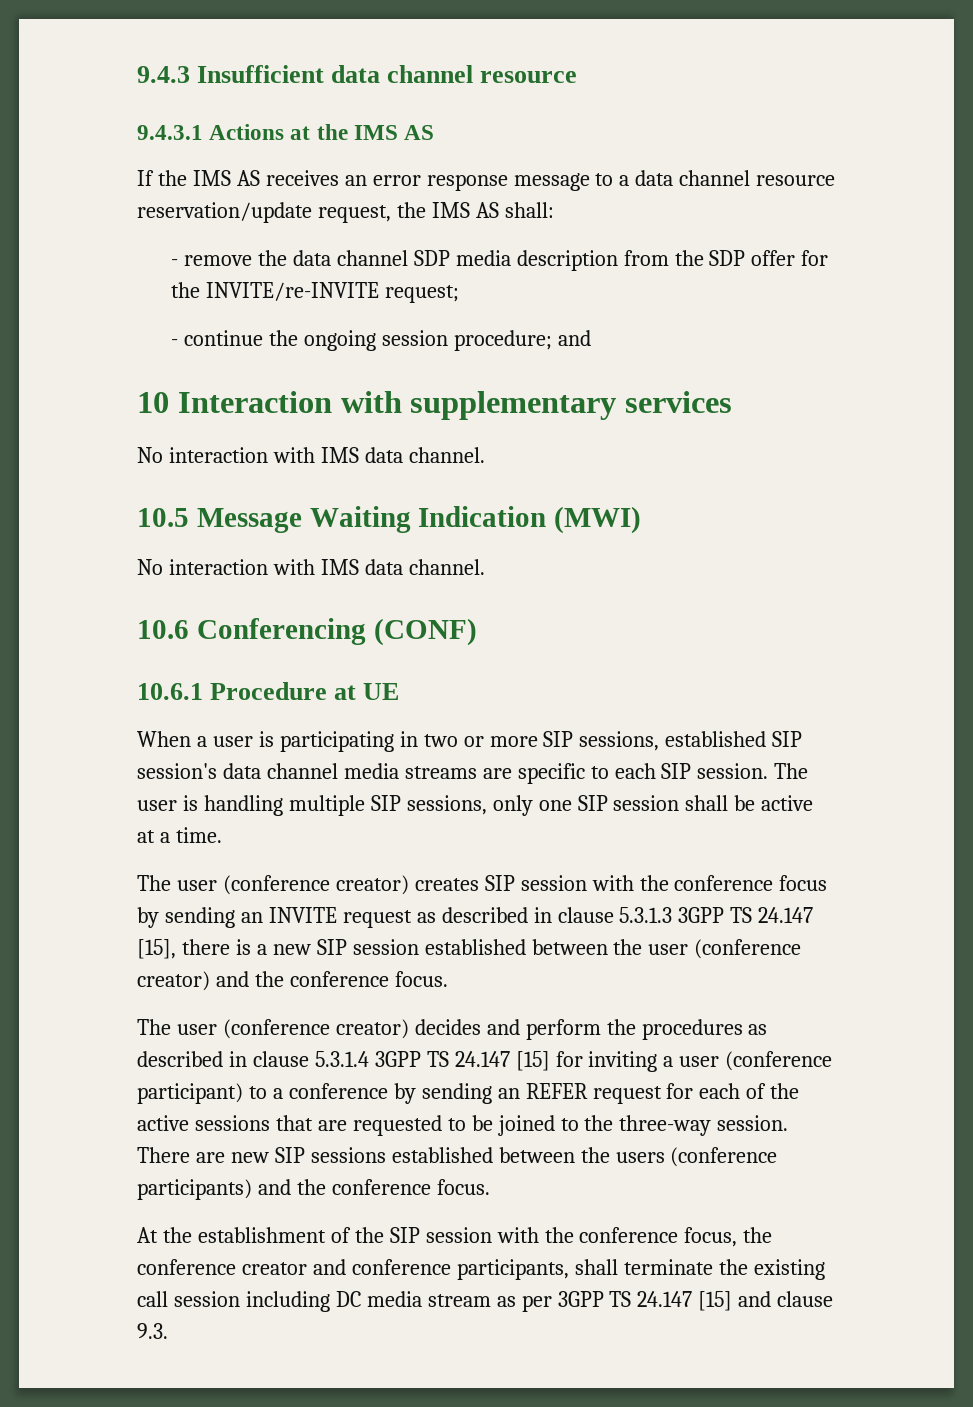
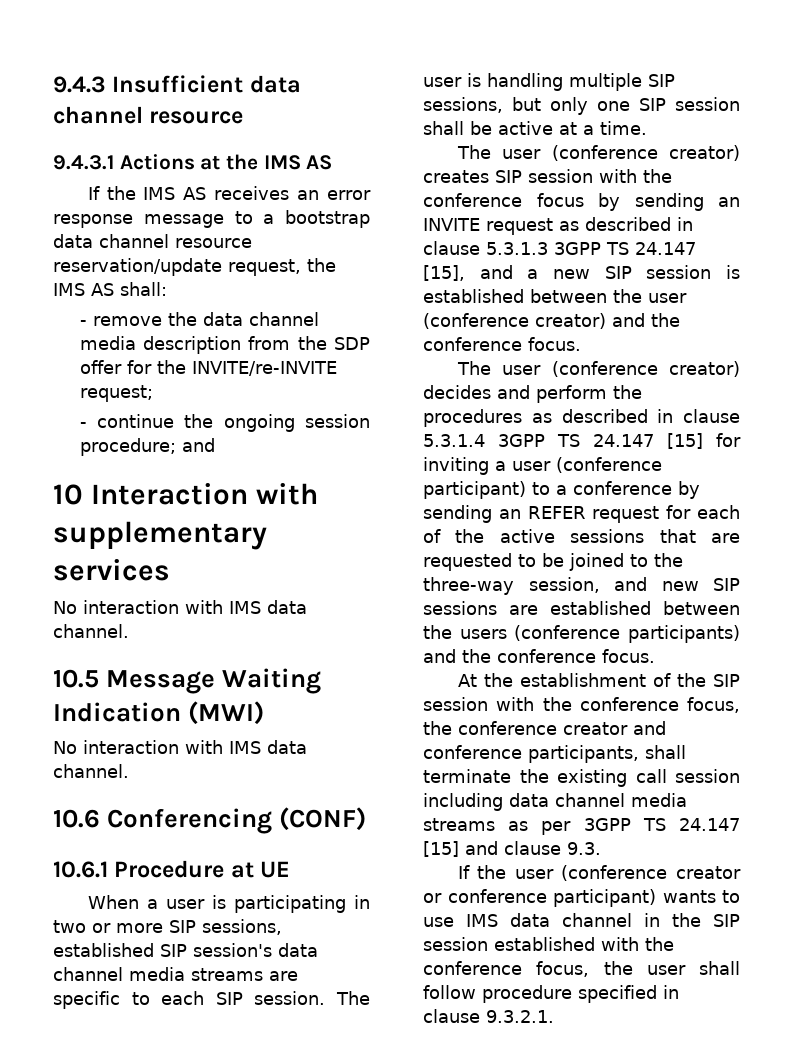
(630, 180) none -> [285,210,370,228] bootstrap
[413,250,450,266] SDP -> (319, 319) none
(487, 805) none -> [512,97,541,111] but
[181,939,251,955] there is -> [479,265,513,279] and
(419, 947) none -> [726,265,740,279] is
[717,1115,789,1131] [137,1147,225,1163] session. There are -> [528,577,647,593] session, and
(386, 1155) none -> [509,605,538,615] are
[335,1291,491,1307] DC media stream -> [509,793,687,807] [423,818,495,831] data channel media streams
(168, 1331) none -> [457,865,741,881] [423,889,740,907] [423,913,740,927] [423,937,674,951] [423,961,740,977] [423,985,679,1003] [423,1009,554,1023] // If the user (conference creator or conference participant) wants to use IMS data channel in the SIP session established with the conference focus, the user shall follow procedure specified in clause 9.3.2.1.

